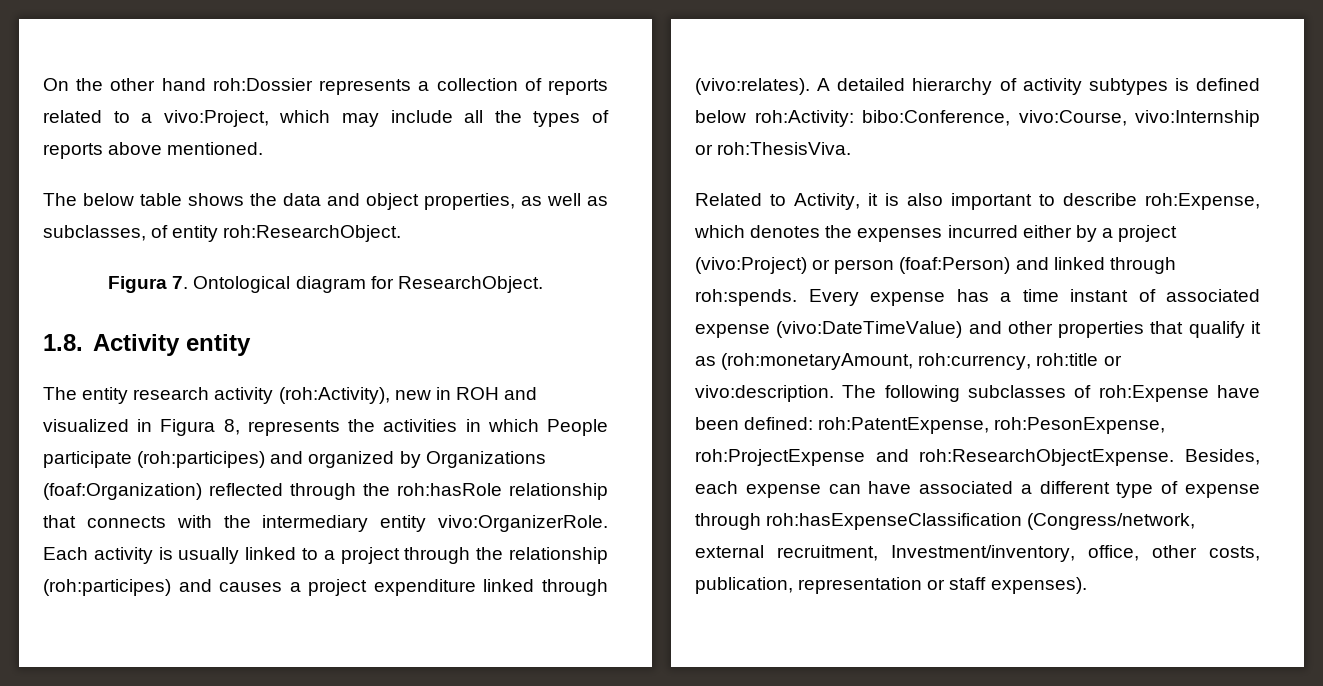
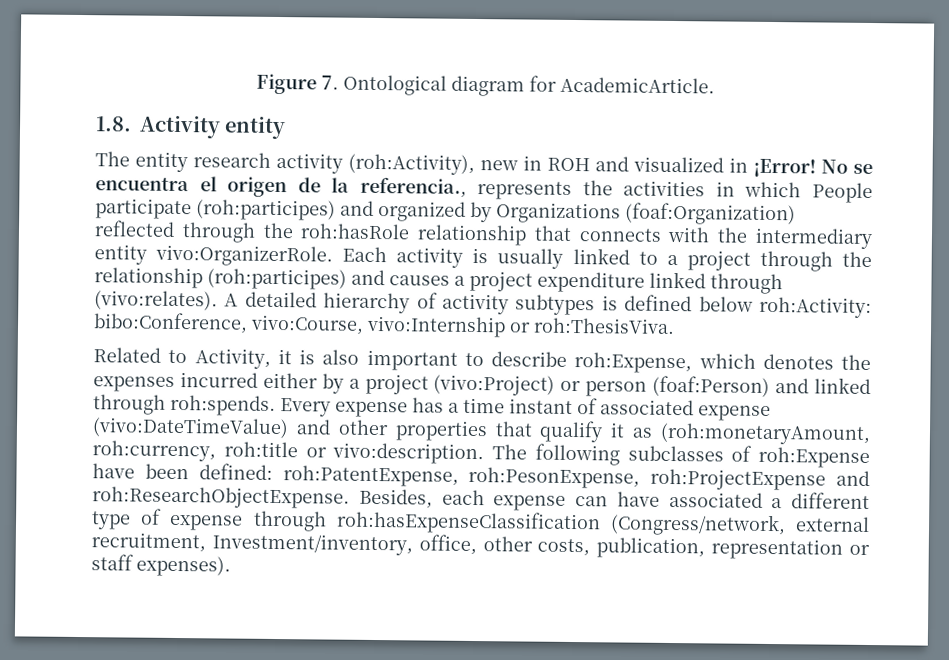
[43,78,608,95] [43,110,610,127] [43,142,264,159] [43,193,608,210] [43,225,402,242] [108,276,168,293] On the other hand roh:Dossier represents a collection of reports related to a vivo:Project, which may include all the types of reports above mentioned. // The below table shows the data and object properties, as well as subclasses, of entity roh:ResearchObject. // Figura -> [255,73,317,95] Figure
[397,276,543,293] ResearchObject. -> [559,76,715,94] AcademicArticle.
[160,419,240,436] Figura 8, -> [753,158,873,178] [95,176,467,198] ¡Error! No se encuentra el origen de la referencia.,

